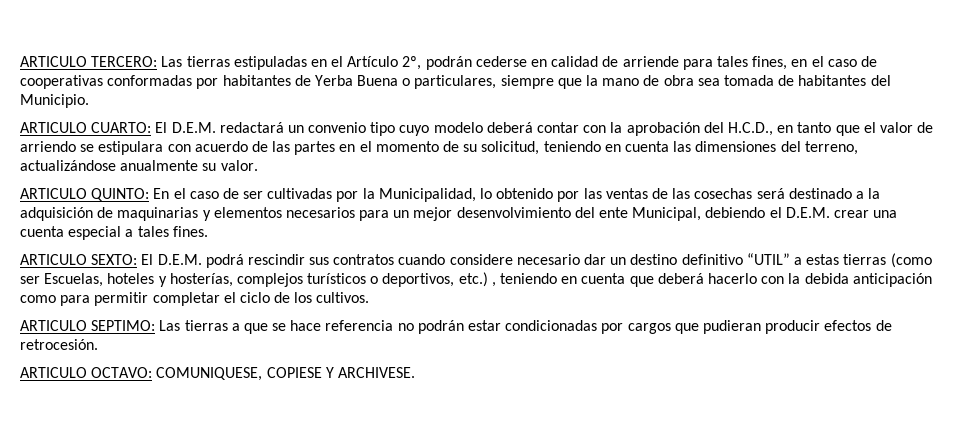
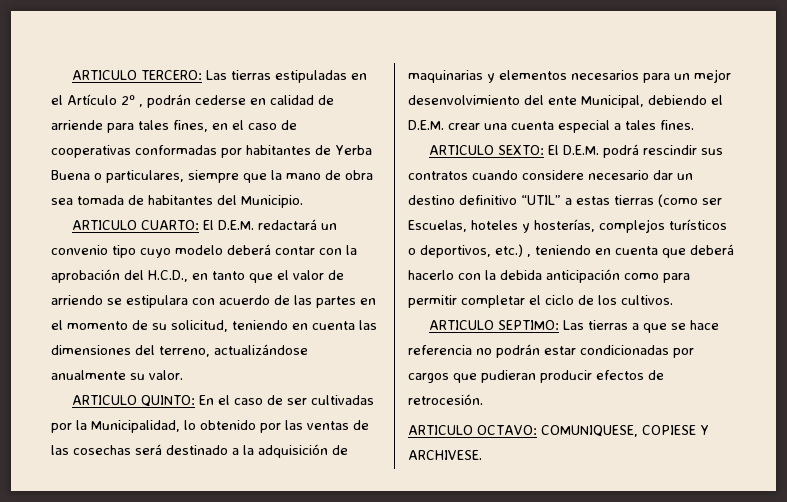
[402,56,422,70] 2º, -> [121,95,143,107] 2º ,

